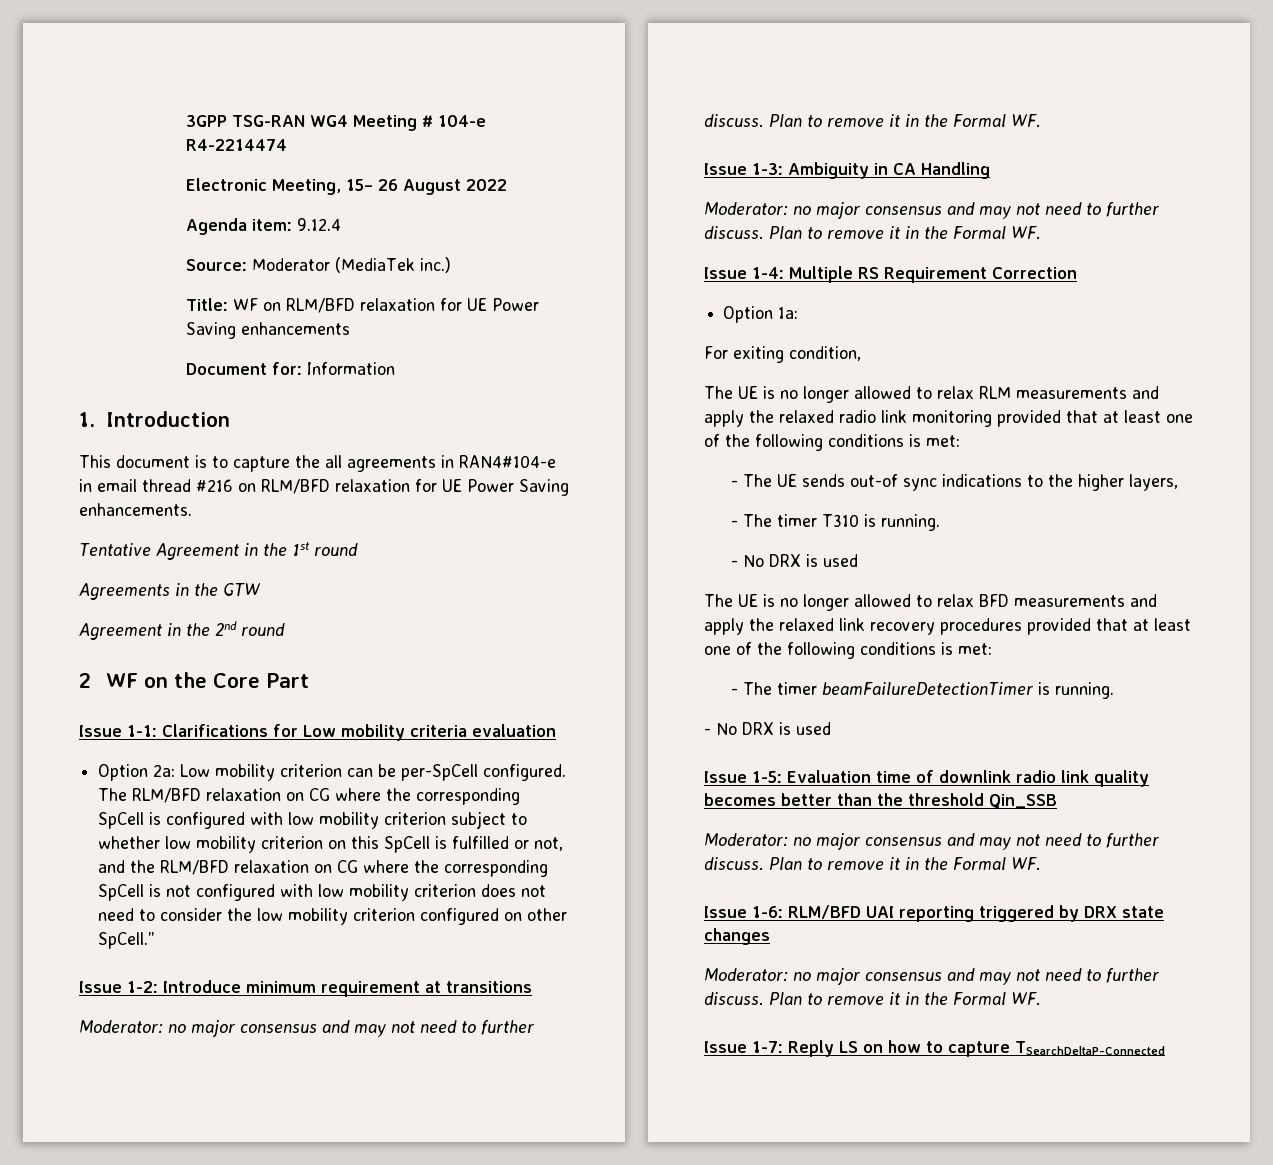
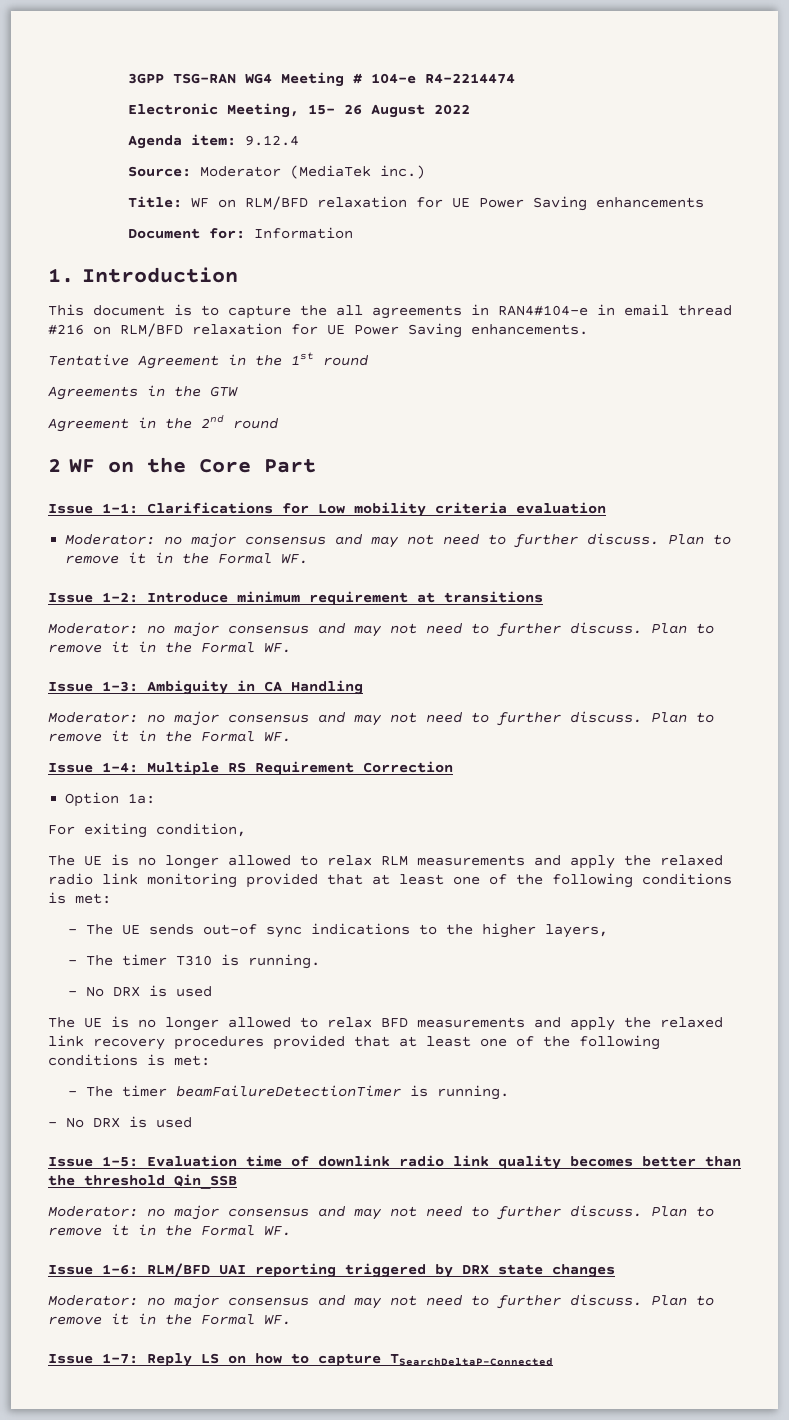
[98,764,567,781] [98,788,521,805] [98,811,528,829] [98,836,564,853] [98,860,549,877] [98,884,547,901] [98,908,568,925] [98,932,156,949] Option 2a: Low mobility criterion can be per-SpCell configured. The RLM/BFD relaxation on CG where the corresponding SpCell is configured with low mobility criterion subject to whether low mobility criterion on this SpCell is fulfilled or not, and the RLM/BFD relaxation on CG where the corresponding SpCell is not configured with low mobility criterion does not need to consider the low mobility criterion configured on other SpCell.” -> [65,533,732,548] [65,552,309,564] Moderator: no major consensus and may not need to further discuss. Plan to remove it in the Formal WF.

